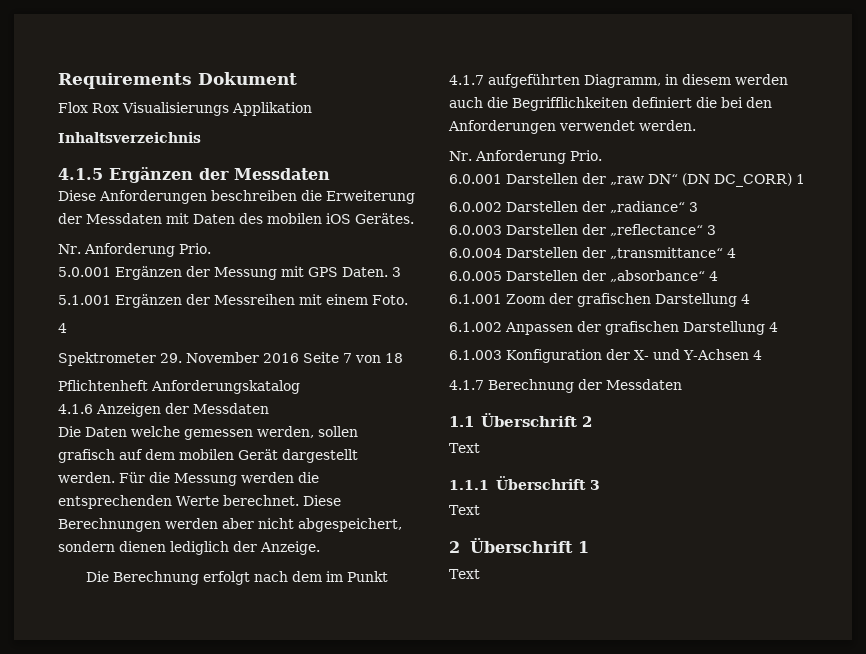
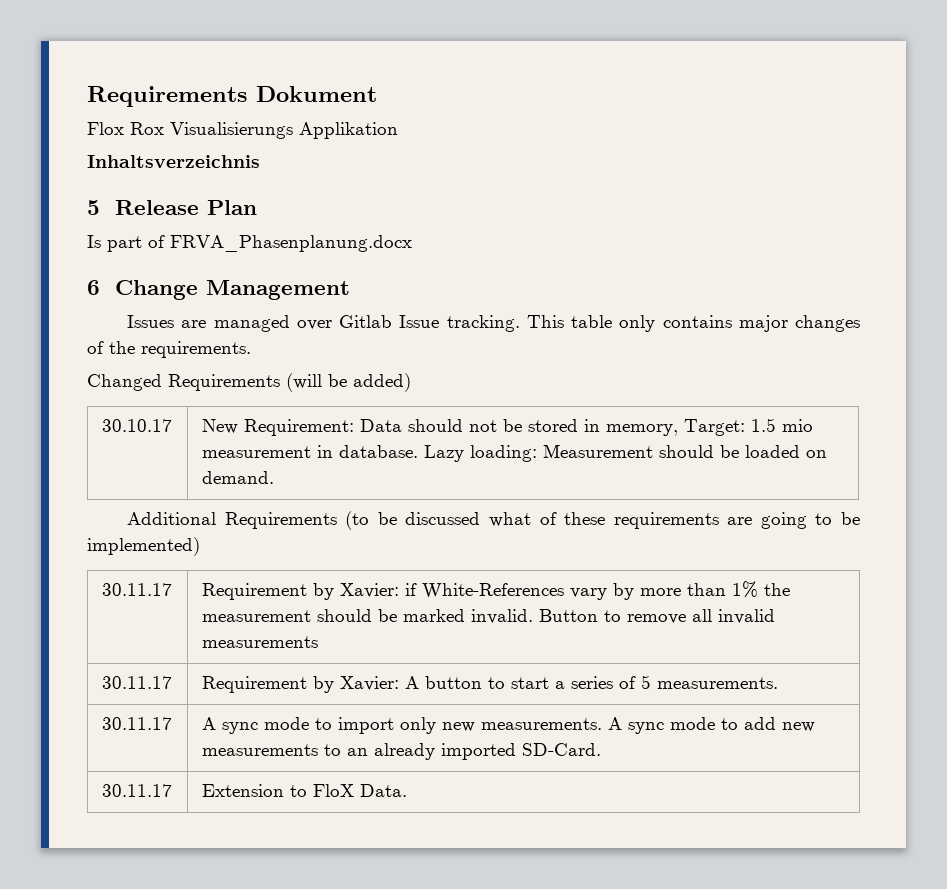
[58,167,330,183] [58,190,415,204] [58,213,414,224] [58,243,211,257] [58,266,401,280] [58,294,408,308] [58,323,67,333] [58,352,403,366] [58,380,300,394] [58,403,269,417] [58,426,358,440] [58,449,358,463] [58,472,319,486] [58,495,341,509] [58,518,402,532] [58,541,320,555] [85,571,388,585] [449,74,788,88] [449,97,772,111] [448,120,696,134] [449,150,602,164] [449,173,805,187] [449,201,698,213] [449,224,716,236] [449,247,736,259] [449,270,718,282] [449,293,750,307] [449,321,778,335] [449,349,762,363] [449,379,682,393] [449,413,592,427] [449,443,480,453] [449,476,600,490] [449,505,480,515] [449,538,589,553] [449,569,480,579] 4.1.5 Ergänzen der Messdaten // Diese Anforderungen beschreiben die Erweiterung der Messdaten mit Daten des mobilen iOS Gerätes. // Nr. Anforderung Prio. // 5.0.001 Ergänzen der Messung mit GPS Daten. 3 // 5.1.001 Ergänzen der Messreihen mit einem Foto. // 4 // Spektrometer 29. November 2016 Seite 7 von 18 // Pflichtenheft Anforderungskatalog // 4.1.6 Anzeigen der Messdaten // Die Daten welche gemessen werden, sollen grafisch auf dem mobilen Gerät dargestellt werden. Für die Messung werden die entsprechenden Werte berechnet. Diese Berechnungen werden aber nicht abgespeichert, sondern dienen lediglich der Anzeige. // Die Berechnung erfolgt nach dem im Punkt 4.1.7 aufgeführten Diagramm, in diesem werden auch die Begrifflichkeiten definiert die bei den Anforderungen verwendet werden. // Nr. Anforderung Prio. // 6.0.001 Darstellen der „raw DN“ (DN DC_CORR) 1 // 6.0.002 Darstellen der „radiance“ 3 // 6.0.003 Darstellen der „reflectance“ 3 // 6.0.004 Darstellen der „transmittance“ 4 // 6.0.005 Darstellen der „absorbance“ 4 // 6.1.001 Zoom der grafischen Darstellung 4 // 6.1.002 Anpassen der grafischen Darstellung 4 // 6.1.003 Konfiguration der X- und Y-Achsen 4 // 4.1.7 Berechnung der Messdaten // 1.1 Überschrift 2 // Text // 1.1.1 Überschrift 3 // Text // 2 Überschrift 1 // Text -> [87,200,258,215] [87,235,412,252] [87,280,351,300] [127,315,861,332] [87,341,251,358] [87,373,411,392] [101,419,172,432] [201,418,813,436] [201,444,827,462] [201,471,274,484] [127,511,861,530] [87,537,200,556] [101,583,172,596] [201,581,790,600] [201,609,775,624] [201,636,318,648] [101,676,172,689] [201,675,778,693] [101,717,172,730] [201,717,815,734] [201,743,601,760] [101,784,172,797] [201,784,407,797] 5 Release Plan // Is part of FRVA_Phasenplanung.docx // 6 Change Management // Issues are managed over Gitlab Issue tracking. This table only contains major changes of the requirements. // Changed Requirements (will be added) // 30.10.17 | New Requirement: Data should not be stored in memory, Target: 1.5 mio measurement in database. Lazy loading: Measurement should be loaded on demand. // Additional Requirements (to be discussed what of these requirements are going to be implemented) // 30.11.17 | Requirement by Xavier: if White-References vary by more than 1% the measurement should be marked invalid. Button to remove all invalid measurements // 30.11.17 | Requirement by Xavier: A button to start a series of 5 measurements. // 30.11.17 | A sync mode to import only new measurements. A sync mode to add new measurements to an already imported SD-Card. // 30.11.17 | Extension to FloX Data.

